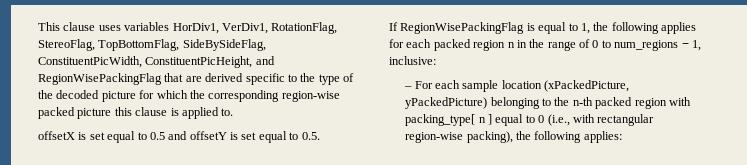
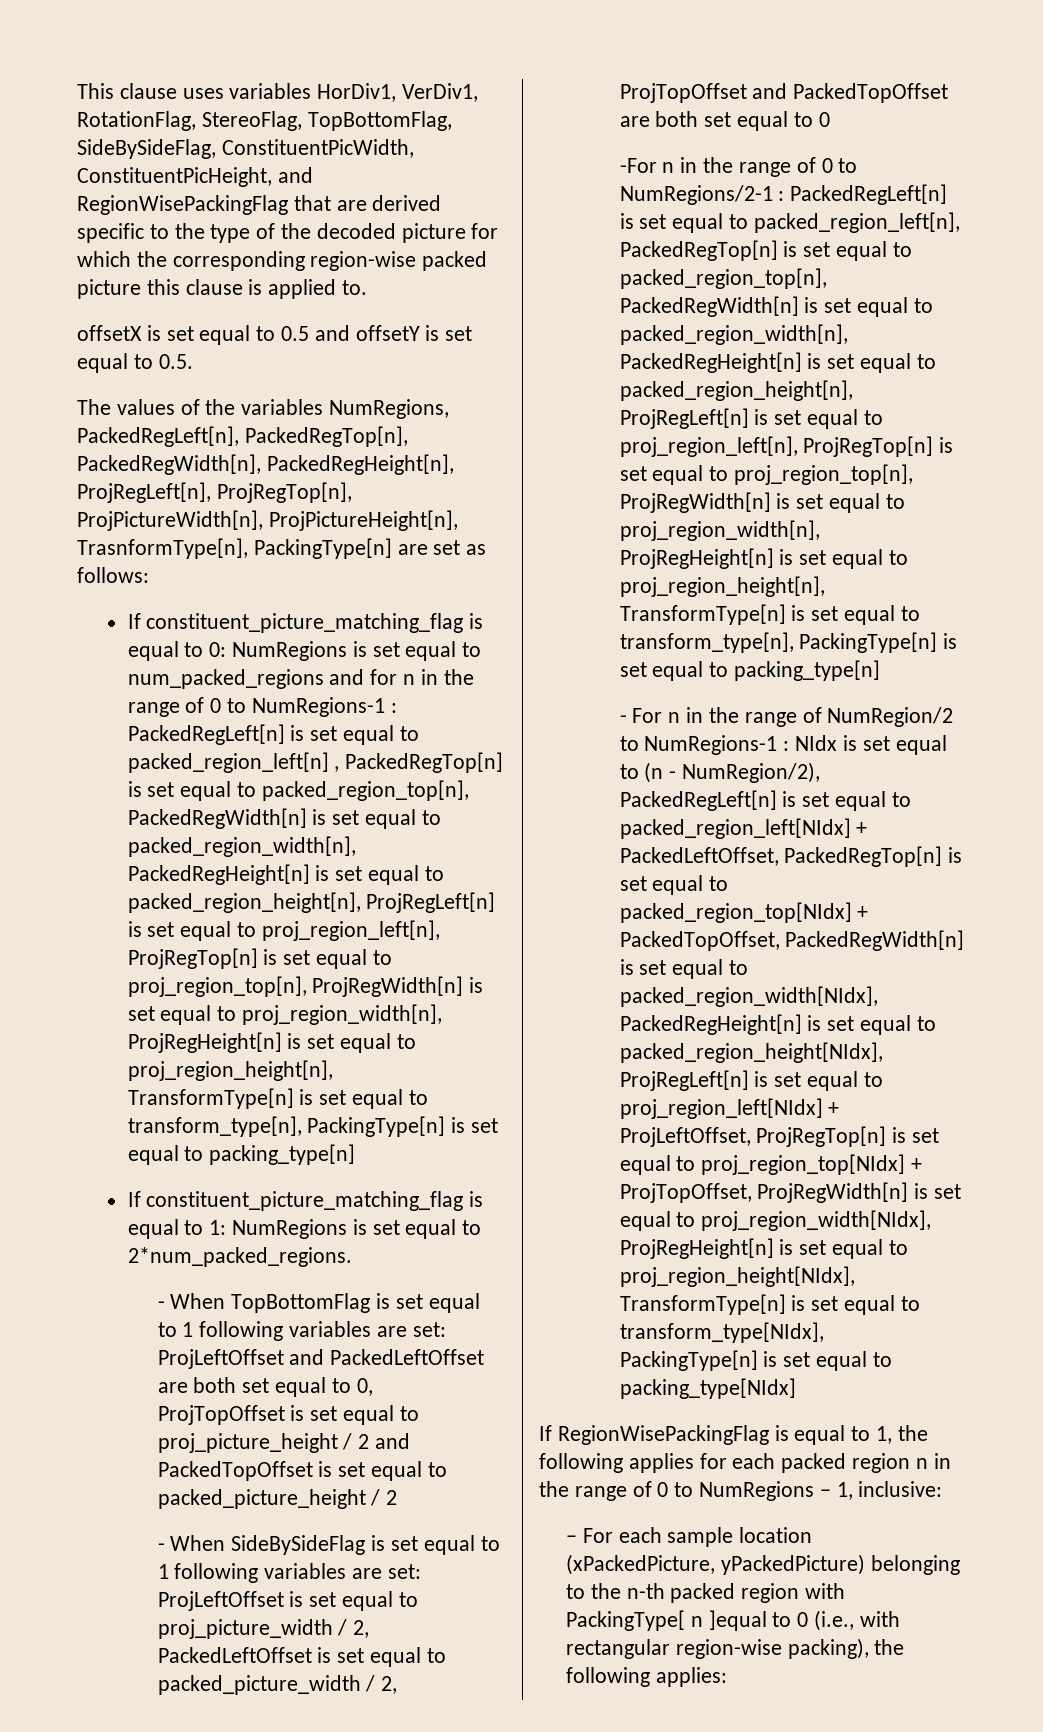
(320, 136) none -> [77,399,450,419] [77,426,408,447] [77,454,454,475] [77,482,352,503] [77,510,458,531] [77,538,487,559] [77,567,149,583] [127,613,484,633] [127,641,482,661] [127,669,474,689] [127,697,397,717] [127,724,419,745] [127,752,504,773] [127,780,469,801] [127,808,441,829] [127,836,356,857] [127,864,444,885] [127,892,496,913] [127,920,440,941] [127,948,392,969] [127,976,484,997] [127,1004,442,1025] [127,1032,416,1053] [127,1060,333,1081] [127,1088,428,1109] [127,1116,498,1137] [127,1144,356,1165] [127,1191,484,1211] [127,1219,482,1239] [127,1247,352,1267] [157,1293,480,1313] [157,1321,446,1341] [157,1349,485,1369] [157,1377,373,1397] [157,1405,419,1425] [157,1433,411,1453] [157,1461,447,1481] [157,1489,398,1509] [157,1535,500,1555] [157,1563,421,1583] [157,1591,418,1611] [157,1619,370,1639] [157,1647,446,1667] [157,1675,398,1695] [619,83,949,103] [619,111,830,131] [619,157,858,177] [619,184,948,205] [619,212,960,233] [619,240,912,261] [619,268,827,289] [619,296,933,317] [619,324,848,345] [619,352,936,373] [619,380,853,401] [619,408,883,429] [619,436,954,457] [619,464,914,485] [619,492,905,513] [619,520,820,541] [619,548,908,569] [619,576,825,597] [619,604,920,625] [619,632,958,653] [619,660,881,681] [619,707,954,727] [619,735,947,755] [619,762,821,783] [619,790,911,811] [619,818,868,839] [619,846,963,867] [619,875,729,895] [619,902,869,923] [619,930,965,951] [619,959,749,979] [619,986,878,1007] [619,1014,936,1035] [619,1042,883,1063] [619,1070,883,1091] [619,1098,840,1119] [619,1126,940,1147] [619,1154,923,1175] [619,1182,962,1203] [619,1210,932,1231] [619,1238,908,1259] [619,1266,855,1287] [619,1294,920,1315] [619,1322,824,1343] [619,1350,892,1371] [619,1378,796,1399] // The values of the variables NumRegions, PackedRegLeft[n], PackedRegTop[n], PackedRegWidth[n], PackedRegHeight[n], ProjRegLeft[n], ProjRegTop[n], ProjPictureWidth[n], ProjPictureHeight[n], TrasnformType[n], PackingType[n] are set as follows: // If constituent_picture_matching_flag is equal to 0: NumRegions is set equal to num_packed_regions and for n in the range of 0 to NumRegions-1 : PackedRegLeft[n] is set equal to packed_region_left[n] , PackedRegTop[n] is set equal to packed_region_top[n], PackedRegWidth[n] is set equal to packed_region_width[n], PackedRegHeight[n] is set equal to packed_region_height[n], ProjRegLeft[n] is set equal to proj_region_left[n], ProjRegTop[n] is set equal to proj_region_top[n], ProjRegWidth[n] is set equal to proj_region_width[n], ProjRegHeight[n] is set equal to proj_region_height[n], TransformType[n] is set equal to transform_type[n], PackingType[n] is set equal to packing_type[n] // If constituent_picture_matching_flag is equal to 1: NumRegions is set equal to 2*num_packed_regions. // - When TopBottomFlag is set equal to 1 following variables are set: ProjLeftOffset and PackedLeftOffset are both set equal to 0, ProjTopOffset is set equal to proj_picture_height / 2 and PackedTopOffset is set equal to packed_picture_height / 2 // - When SideBySideFlag is set equal to 1 following variables are set: ProjLeftOffset is set equal to proj_picture_width / 2, PackedLeftOffset is set equal to packed_picture_width / 2, ProjTopOffset and PackedTopOffset are both set equal to 0 // -For n in the range of 0 to NumRegions/2-1 : PackedRegLeft[n] is set equal to packed_region_left[n], PackedRegTop[n] is set equal to packed_region_top[n], PackedRegWidth[n] is set equal to packed_region_width[n], PackedRegHeight[n] is set equal to packed_region_height[n], ProjRegLeft[n] is set equal to proj_region_left[n], ProjRegTop[n] is set equal to proj_region_top[n], ProjRegWidth[n] is set equal to proj_region_width[n], ProjRegHeight[n] is set equal to proj_region_height[n], TransformType[n] is set equal to transform_type[n], PackingType[n] is set equal to packing_type[n] // - For n in the range of NumRegion/2 to NumRegions-1 : NIdx is set equal to (n - NumRegion/2), PackedRegLeft[n] is set equal to packed_region_left[NIdx] + PackedLeftOffset, PackedRegTop[n] is set equal to packed_region_top[NIdx] + PackedTopOffset, PackedRegWidth[n] is set equal to packed_region_width[NIdx], PackedRegHeight[n] is set equal to packed_region_height[NIdx], ProjRegLeft[n] is set equal to proj_region_left[NIdx] + ProjLeftOffset, ProjRegTop[n] is set equal to proj_region_top[NIdx] + ProjTopOffset, ProjRegWidth[n] is set equal to proj_region_width[NIdx], ProjRegHeight[n] is set equal to proj_region_height[NIdx], TransformType[n] is set equal to transform_type[NIdx], PackingType[n] is set equal to packing_type[NIdx]
[614,40,679,51] num_regions -> [699,1481,815,1501] NumRegions
[405,114,524,126] packing_type[ n ] equal -> [565,1610,767,1631] PackingType[ n ]equal

